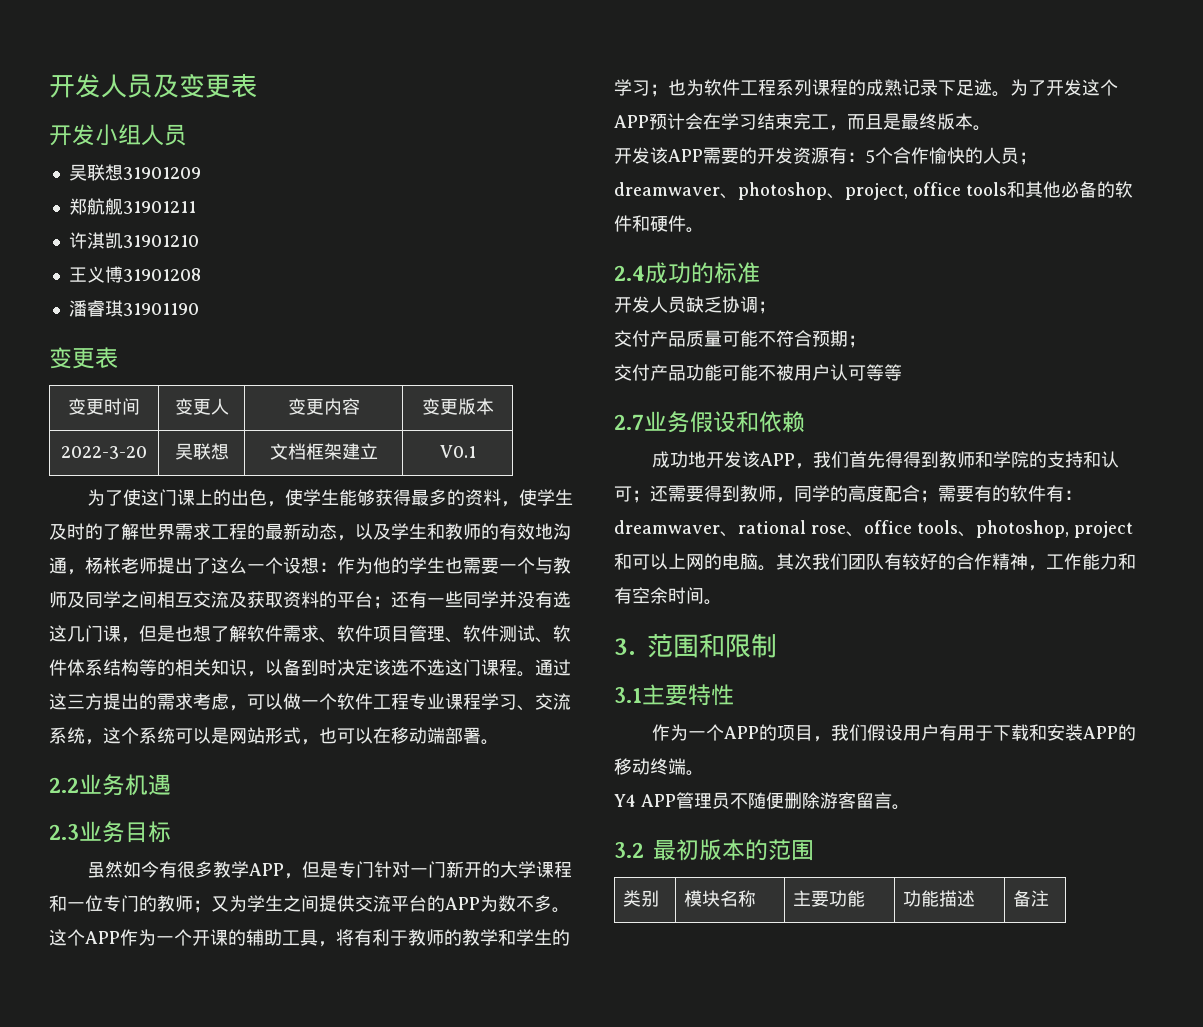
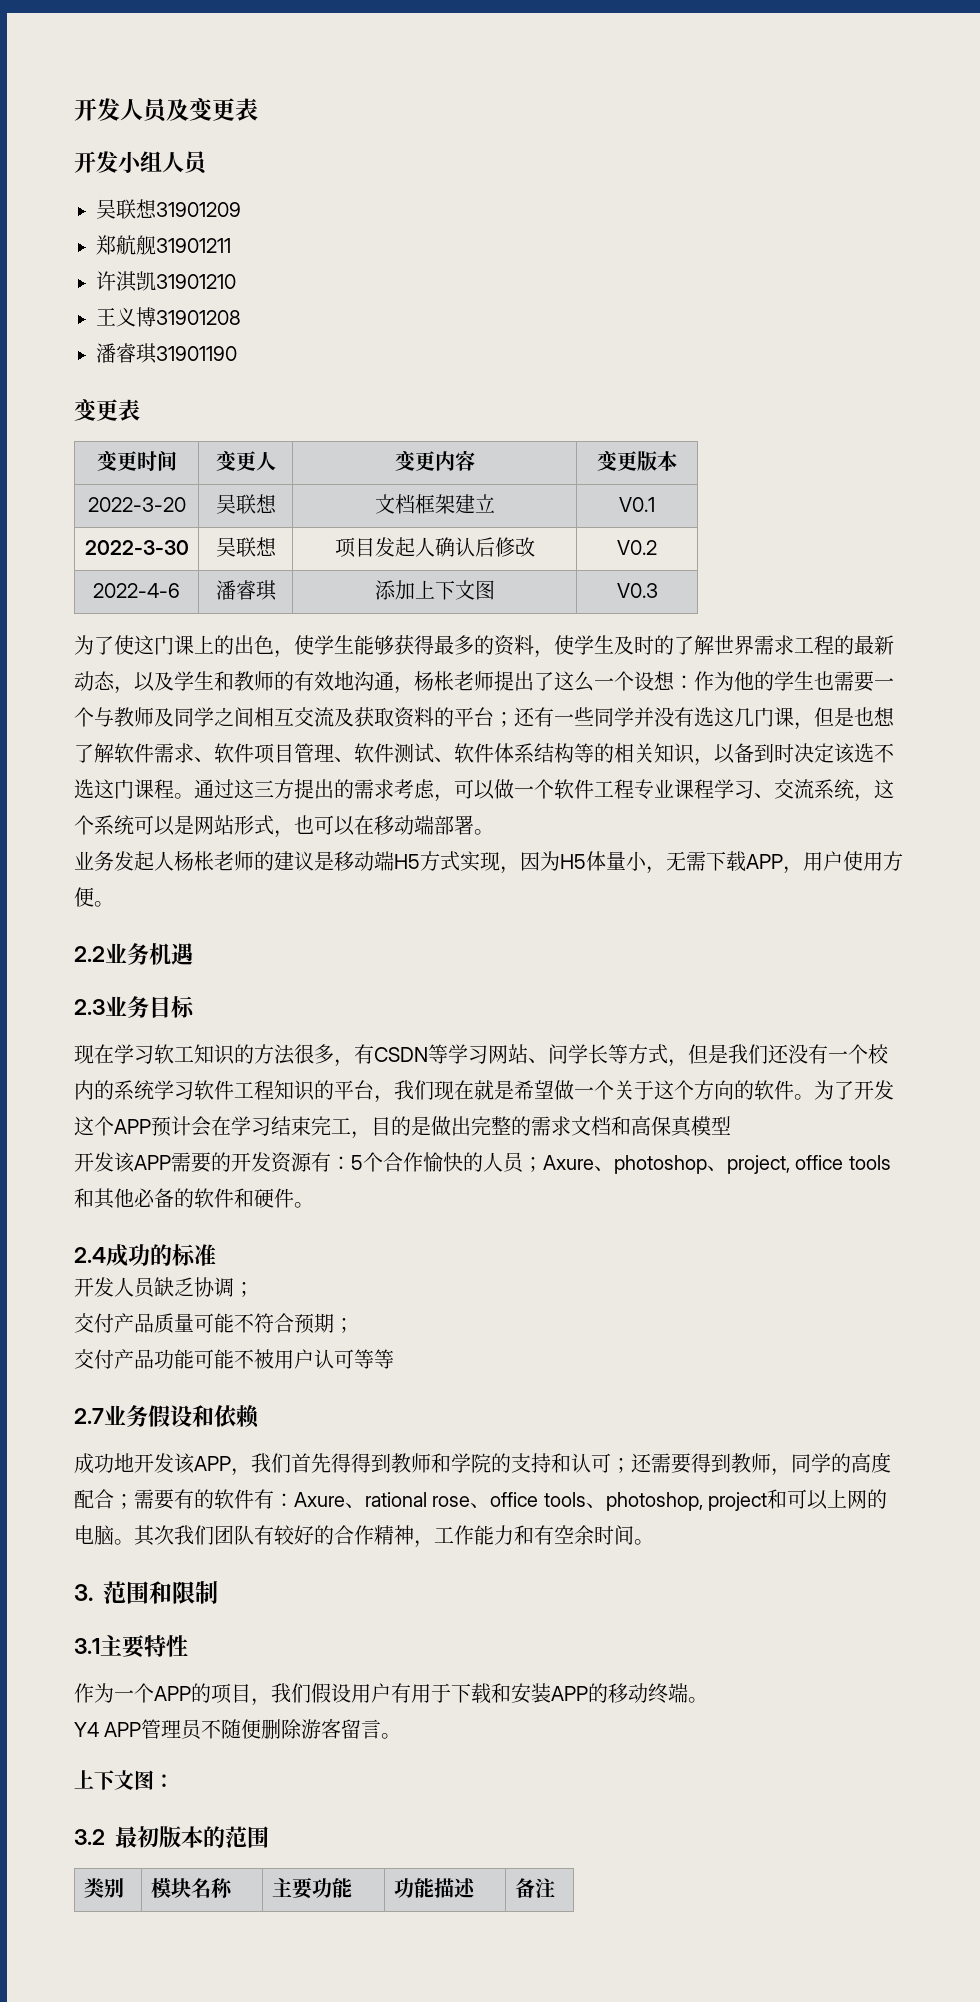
(476, 451) none -> [84,540,189,555] [215,537,277,557] [334,537,535,558] [617,540,657,555] [93,583,180,598] [215,580,277,601] [374,580,495,600] [616,583,658,598] // 2022-3-30 | 吴联想 | 项目发起人确认后修改 | V0.2 // 2022-4-6 | 潘睿琪 | 添加上下文图 | V0.3
(499, 742) none -> [74,851,903,874] [74,887,114,907] // 业务发起人杨枨老师的建议是移动端H5方式实现，因为H5体量小，无需下载APP，用户使用方便。
[86,861,572,879] [49,895,570,913] [49,929,570,947] [614,79,992,97] 虽然如今有很多教学APP，但是专门针对一门新开的大学课程和一位专门的教师；又为学生之间提供交流平台的APP为数不多。这个APP作为一个开课的辅助工具，将有利于教师的教学和学生的学习；也为软件工程系列课程的成熟记录下足迹 -> [74,1044,889,1067] [74,1080,794,1103] 现在学习软工知识的方法很多，有CSDN等学习网站、问学长等方式，但是我们还没有一个校内的系统学习软件工程知识的平台，我们现在就是希望做一个关于这个方向的软件
[847,113,991,131] 而且是最终版本。 -> [371,1116,731,1137] 目的是做出完整的需求文档和高保真模型
[614,182,720,196] dreamwaver -> [543,1155,594,1170] Axure
[614,520,720,534] dreamwaver -> [294,1492,345,1507] Axure
(910, 807) none -> [74,1770,174,1790] // 上下文图：

